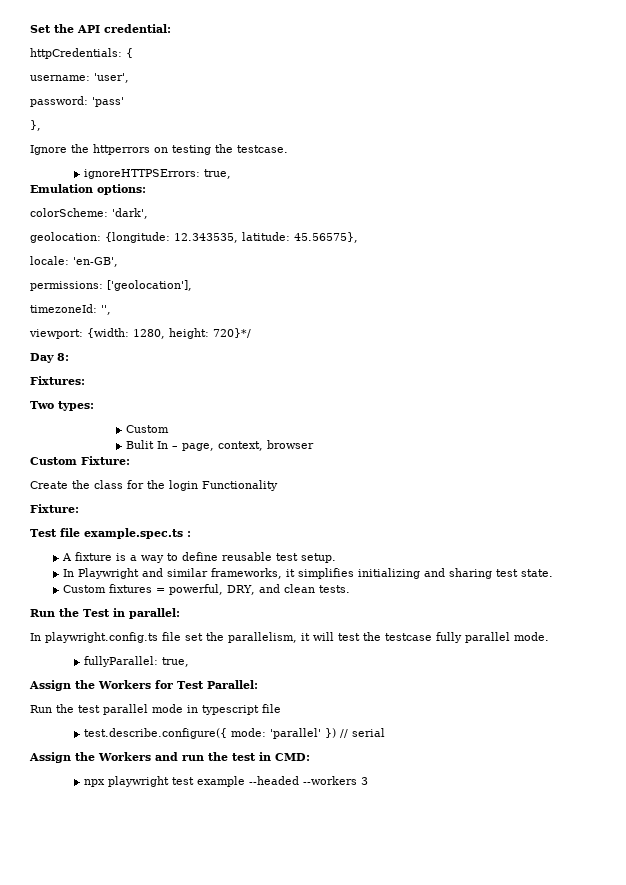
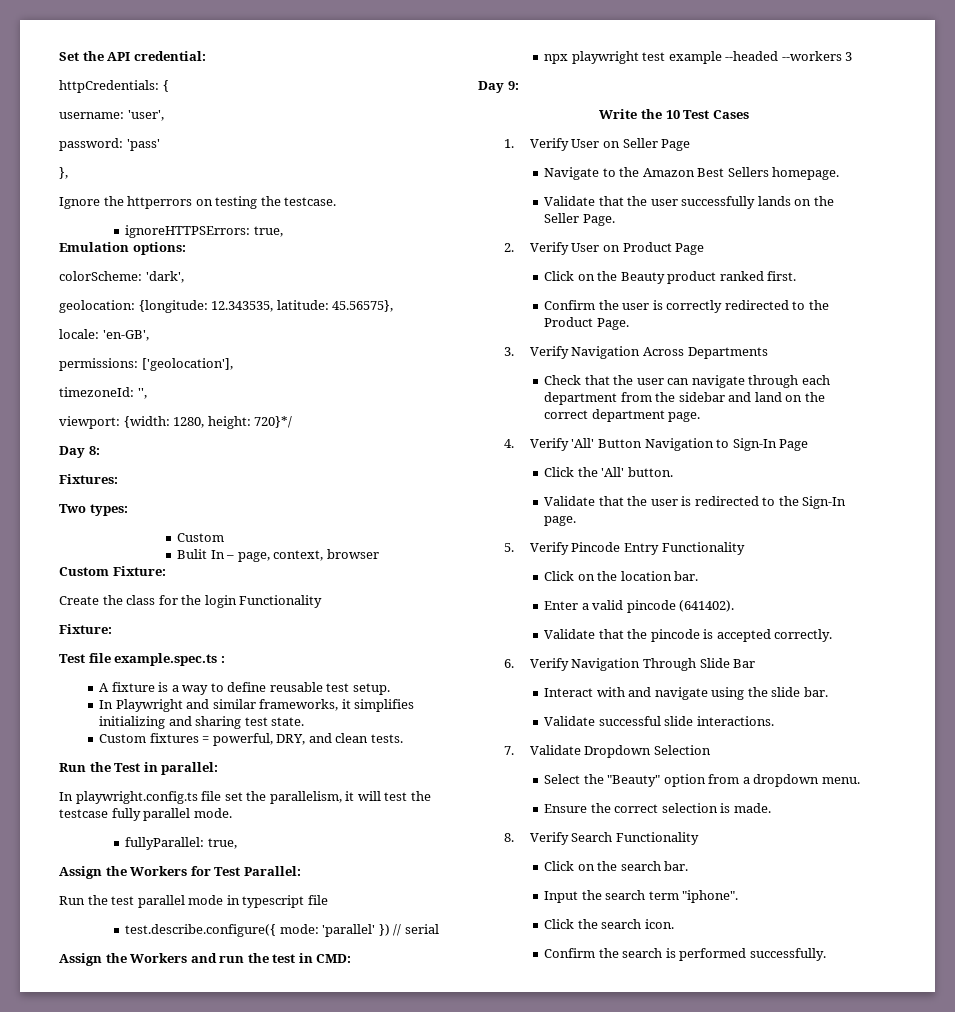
(369, 781) none -> [478,81,519,93] [599,109,749,119] [503,138,691,151] [544,167,840,180] [544,196,834,209] [544,213,615,226] [503,242,705,255] [544,271,797,284] [544,300,829,313] [544,317,629,330] [503,346,768,359] [544,375,830,388] [544,392,825,405] [544,409,701,422] [503,438,809,451] [544,467,673,477] [544,496,847,509] [544,516,577,526] [503,542,745,555] [544,571,699,581] [544,600,735,613] [544,629,833,642] [503,658,756,671] [544,687,828,700] [544,716,774,726] [503,745,711,758] [544,774,860,787] [544,803,771,813] [503,832,699,845] [544,861,689,871] [544,890,739,903] [544,919,674,929] [544,948,826,961] // Day 9: // Write the 10 Test Cases // 1. Verify User on Seller Page // Navigate to the Amazon Best Sellers homepage. // Validate that the user successfully lands on the Seller Page. // 2. Verify User on Product Page // Click on the Beauty product ranked first. // Confirm the user is correctly redirected to the Product Page. // 3. Verify Navigation Across Departments // Check that the user can navigate through each department from the sidebar and land on the correct department page. // 4. Verify 'All' Button Navigation to Sign-In Page // Click the 'All' button. // Validate that the user is redirected to the Sign-In page. // 5. Verify Pincode Entry Functionality // Click on the location bar. // Enter a valid pincode (641402). // Validate that the pincode is accepted correctly. // 6. Verify Navigation Through Slide Bar // Interact with and navigate using the slide bar. // Validate successful slide interactions. // 7. Validate Dropdown Selection // Select the "Beauty" option from a dropdown menu. // Ensure the correct selection is made. // 8. Verify Search Functionality // Click on the search bar. // Input the search term "iphone". // Click the search icon. // Confirm the search is performed successfully.

